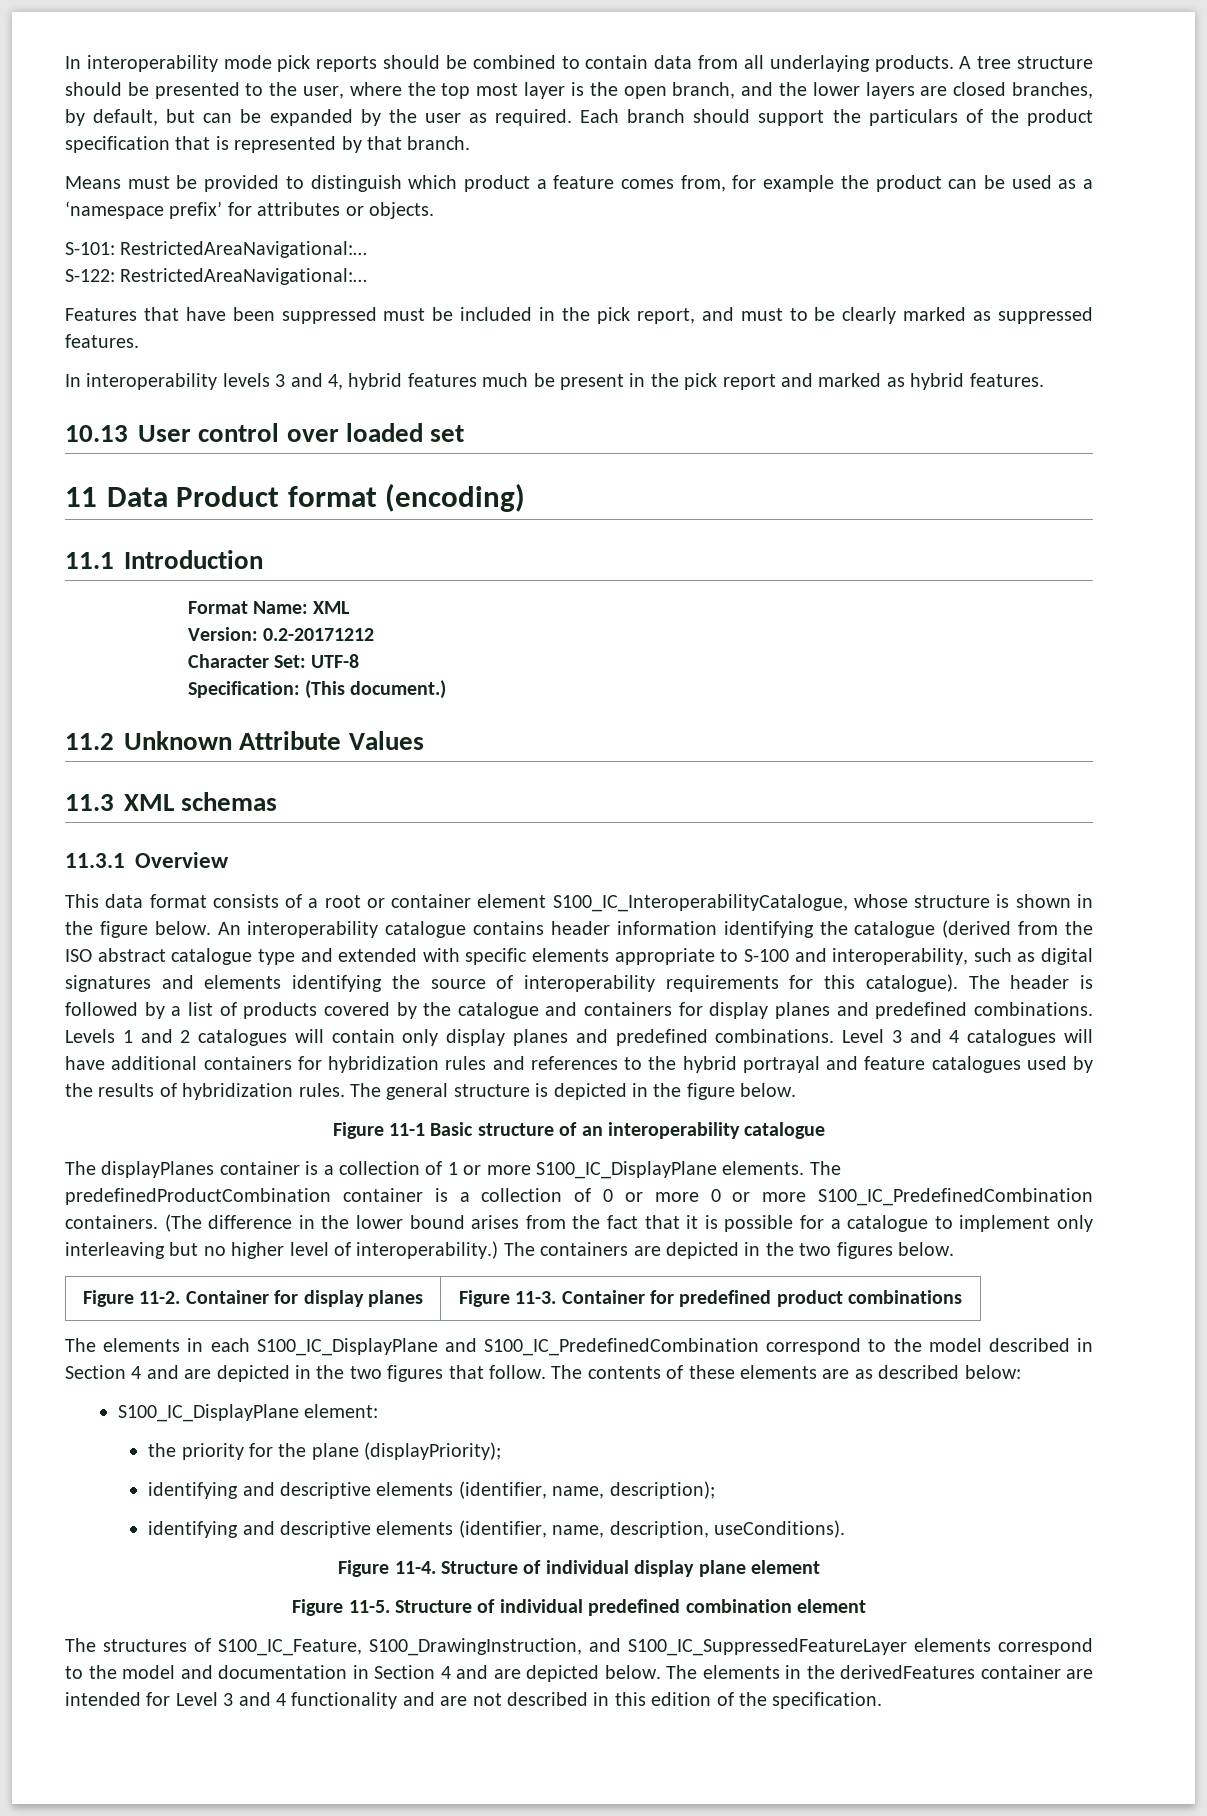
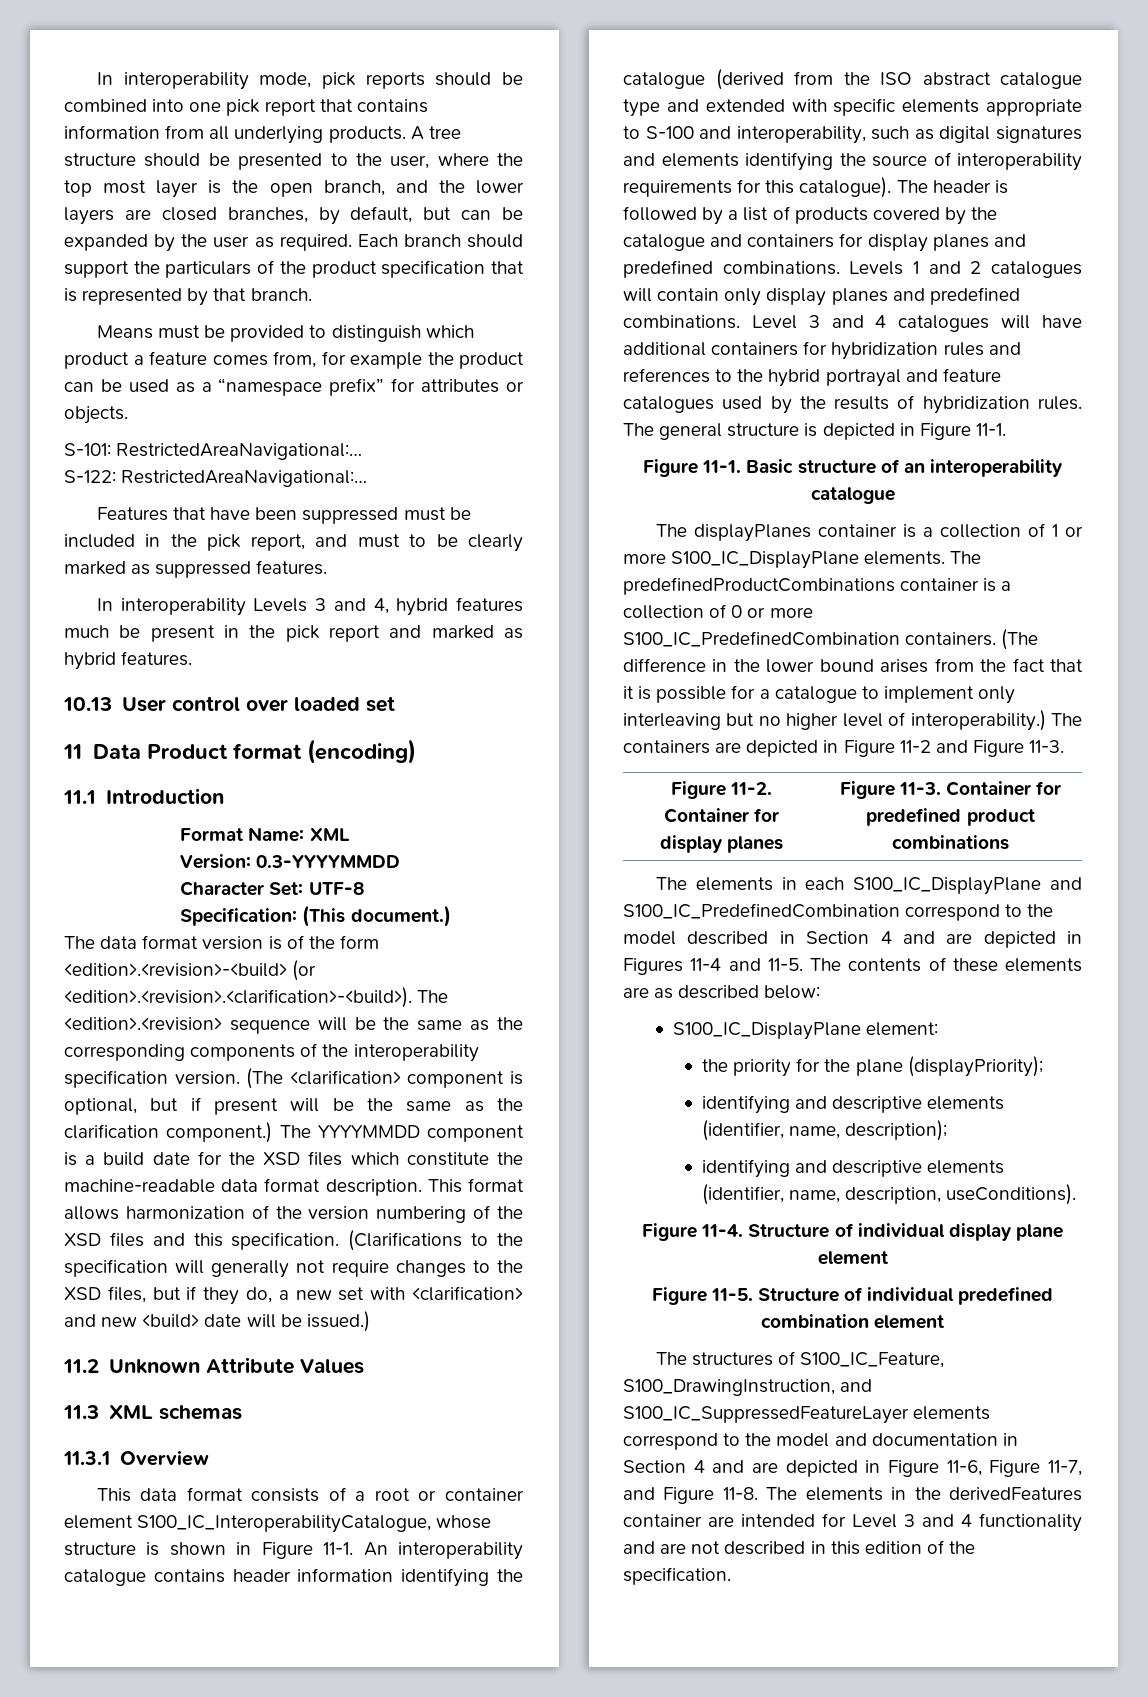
[65,55,272,72] In interoperability mode -> [96,72,312,90] In interoperability mode,
[561,55,693,69] to contain data -> [152,99,428,116] [64,125,160,139] into one pick report that contains information
[769,55,870,72] underlaying -> [234,126,324,144] underlying
[65,201,223,219] ‘namespace prefix’ -> [218,378,385,396] “namespace prefix”
[222,373,270,387] levels -> [253,598,308,612] Levels
[262,628,374,641] 0.2-20171212 -> [256,855,401,868] 0.3-YYYYMMDD
(447, 689) none -> [64,935,379,950] [64,960,317,981] [64,987,449,1008] [64,1017,523,1034] [64,1043,479,1062] [64,1068,523,1089] [64,1097,523,1115] [64,1122,524,1143] [64,1151,523,1166] [64,1178,524,1196] [64,1205,524,1223] [64,1230,523,1251] [64,1259,524,1278] [64,1286,523,1305] [64,1311,370,1332] // The data format version is of the form <edition>.<revision>-<build> (or <edition>.<revision>.<clarification>-<build>). The <edition>.<revision> sequence will be the same as the corresponding components of the interoperability specification version. (The <clarification> component is optional, but if present will be the same as the clarification component.) The YYYYMMDD component is a build date for the XSD files which constitute the machine-readable data format description. This format allows harmonization of the version numbering of the XSD files and this specification. (Clarifications to the specification will generally not require changes to the XSD files, but if they do, a new set with <clarification> and new <build> date will be issued.)
[65,921,211,938] the figure below. -> [261,1542,354,1559] Figure 11-1.
[653,1083,797,1100] [332,1122,425,1139] the figure below. // Figure 11-1 -> [919,423,1006,440] [643,459,742,477] Figure 11-1. // Figure 11-1.
[65,1188,331,1205] predefinedProductCombination -> [623,577,895,595] predefinedProductCombinations
[710,1189,807,1202] 0 or more -> (813, 612) none
[765,1242,954,1259] the two figures below. -> [843,740,1065,757] Figure 11-2 and Figure 11-3.
[316,1365,546,1382] the two figures that follow. -> [623,958,803,975] Figures 11-4 and 11-5.
[604,1665,661,1679] below. -> [865,1460,1082,1477] [623,1487,758,1504] in Figure 11-6, Figure 11-7, and Figure 11-8.

